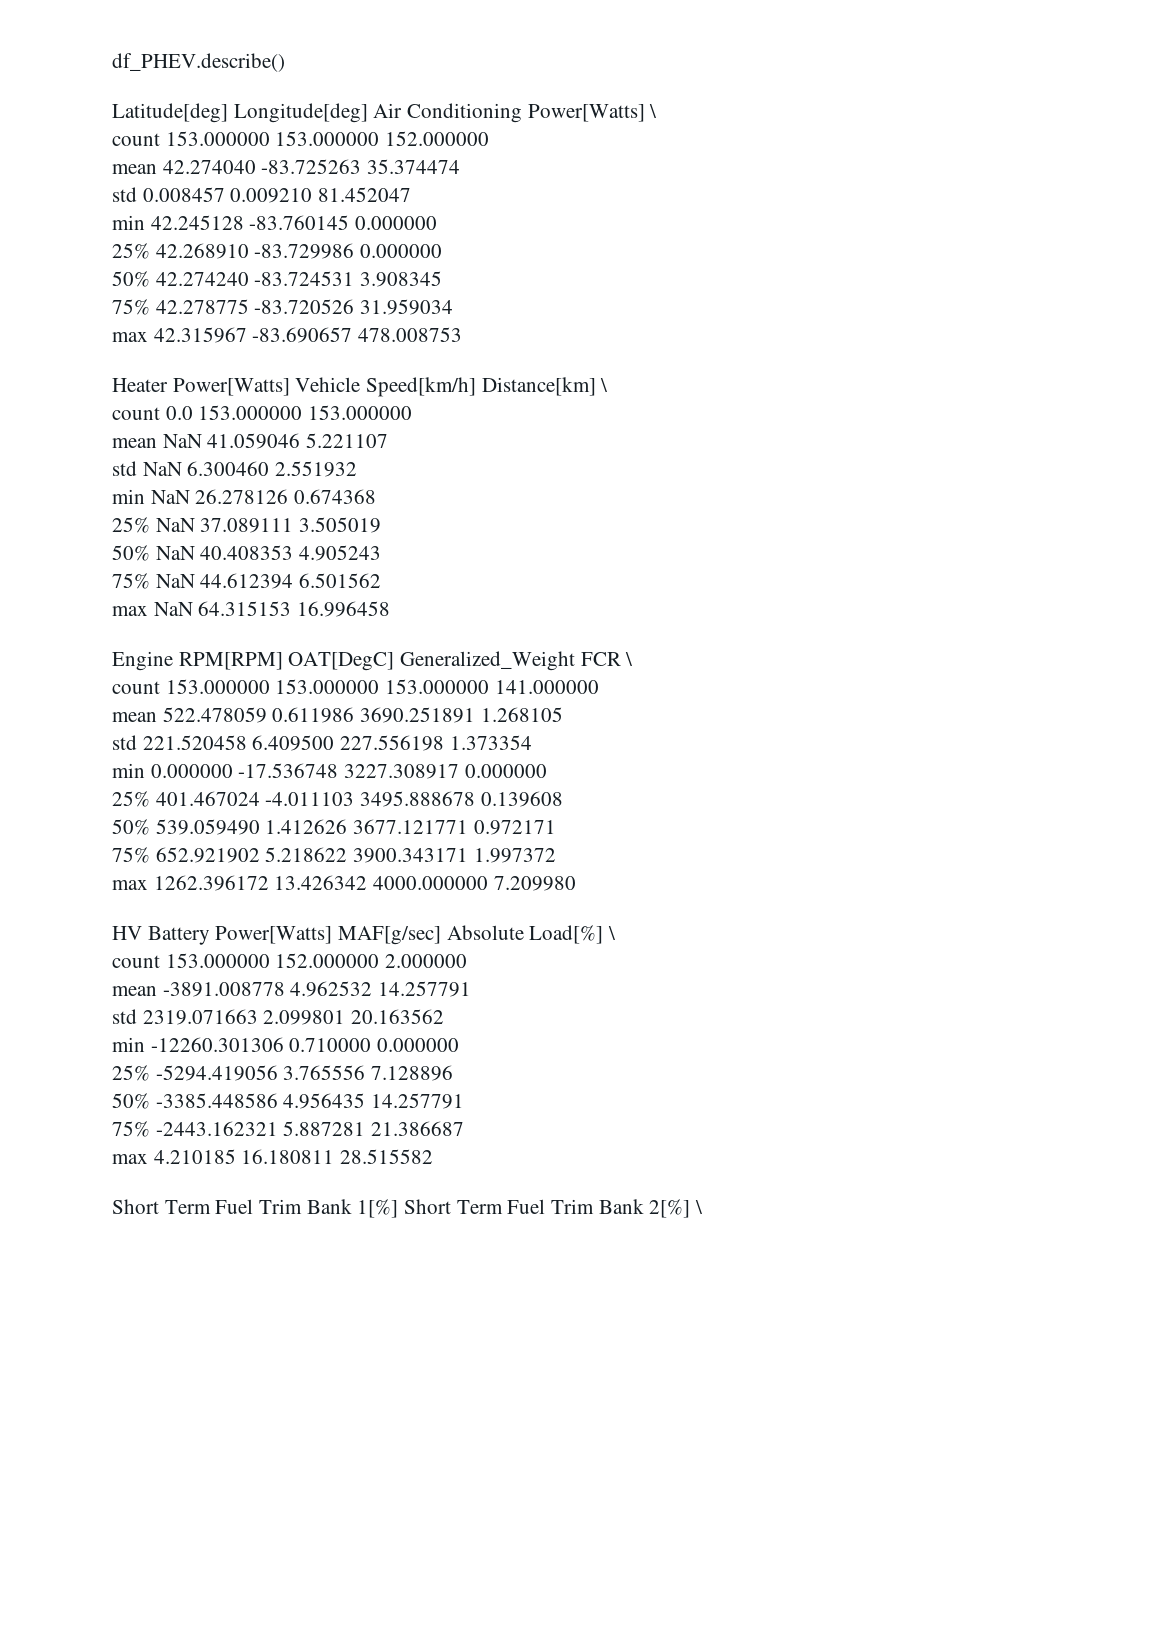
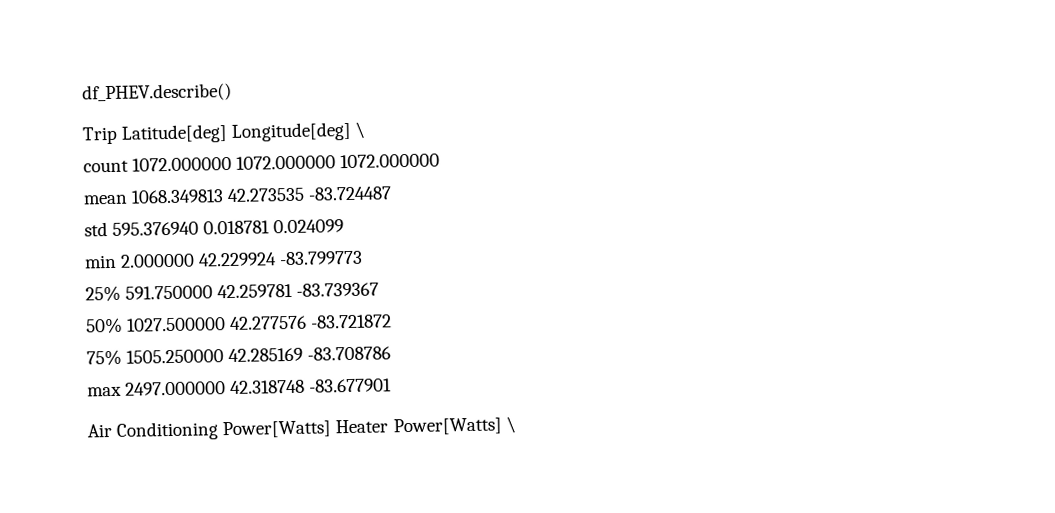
(285, 62) none -> [82,126,118,145] Trip
[373,103,658,123] [112,131,490,146] [112,159,461,174] [112,187,412,203] [112,215,438,230] [112,243,443,259] [112,271,443,287] [112,299,454,315] [112,327,463,343] [112,377,609,397] [112,405,413,420] [112,433,389,449] [112,461,358,477] [112,489,377,504] [112,517,382,533] [112,545,382,561] [112,573,382,589] [112,601,391,617] [112,651,634,671] [112,679,599,694] [112,707,563,723] [112,735,532,751] [112,763,547,779] [112,791,563,807] [112,819,556,835] [112,847,556,863] [112,875,576,891] [112,925,617,945] [112,953,468,968] [112,981,472,997] [112,1009,445,1025] [112,1037,460,1052] [112,1065,454,1081] [112,1093,465,1109] [112,1121,465,1137] [112,1149,434,1164] [112,1199,691,1218] Air Conditioning Power[Watts] \ // count 153.000000 153.000000 152.000000 // mean 42.274040 -83.725263 35.374474 // std 0.008457 0.009210 81.452047 // min 42.245128 -83.760145 0.000000 // 25% 42.268910 -83.729986 0.000000 // 50% 42.274240 -83.724531 3.908345 // 75% 42.278775 -83.720526 31.959034 // max 42.315967 -83.690657 478.008753 // Heater Power[Watts] Vehicle Speed[km/h] Distance[km] \ // count 0.0 153.000000 153.000000 // mean NaN 41.059046 5.221107 // std NaN 6.300460 2.551932 // min NaN 26.278126 0.674368 // 25% NaN 37.089111 3.505019 // 50% NaN 40.408353 4.905243 // 75% NaN 44.612394 6.501562 // max NaN 64.315153 16.996458 // Engine RPM[RPM] OAT[DegC] Generalized_Weight FCR \ // count 153.000000 153.000000 153.000000 141.000000 // mean 522.478059 0.611986 3690.251891 1.268105 // std 221.520458 6.409500 227.556198 1.373354 // min 0.000000 -17.536748 3227.308917 0.000000 // 25% 401.467024 -4.011103 3495.888678 0.139608 // 50% 539.059490 1.412626 3677.121771 0.972171 // 75% 652.921902 5.218622 3900.343171 1.997372 // max 1262.396172 13.426342 4000.000000 7.209980 // HV Battery Power[Watts] MAF[g/sec] Absolute Load[%] \ // count 153.000000 152.000000 2.000000 // mean -3891.008778 4.962532 14.257791 // std 2319.071663 2.099801 20.163562 // min -12260.301306 0.710000 0.000000 // 25% -5294.419056 3.765556 7.128896 // 50% -3385.448586 4.956435 14.257791 // 75% -2443.162321 5.887281 21.386687 // max 4.210185 16.180811 28.515582 // Short Term Fuel Trim Bank 1[%] Short Term Fuel Trim Bank 2[%] -> [355,121,367,139] [83,153,441,173] [83,186,393,205] [84,219,345,237] [84,250,364,269] [85,282,380,302] [85,314,393,334] [86,346,392,366] [87,378,393,397] [87,417,502,441] \ // count 1072.000000 1072.000000 1072.000000 // mean 1068.349813 42.273535 -83.724487 // std 595.376940 0.018781 0.024099 // min 2.000000 42.229924 -83.799773 // 25% 591.750000 42.259781 -83.739367 // 50% 1027.500000 42.277576 -83.721872 // 75% 1505.250000 42.285169 -83.708786 // max 2497.000000 42.318748 -83.677901 // Air Conditioning Power[Watts] Heater Power[Watts]

